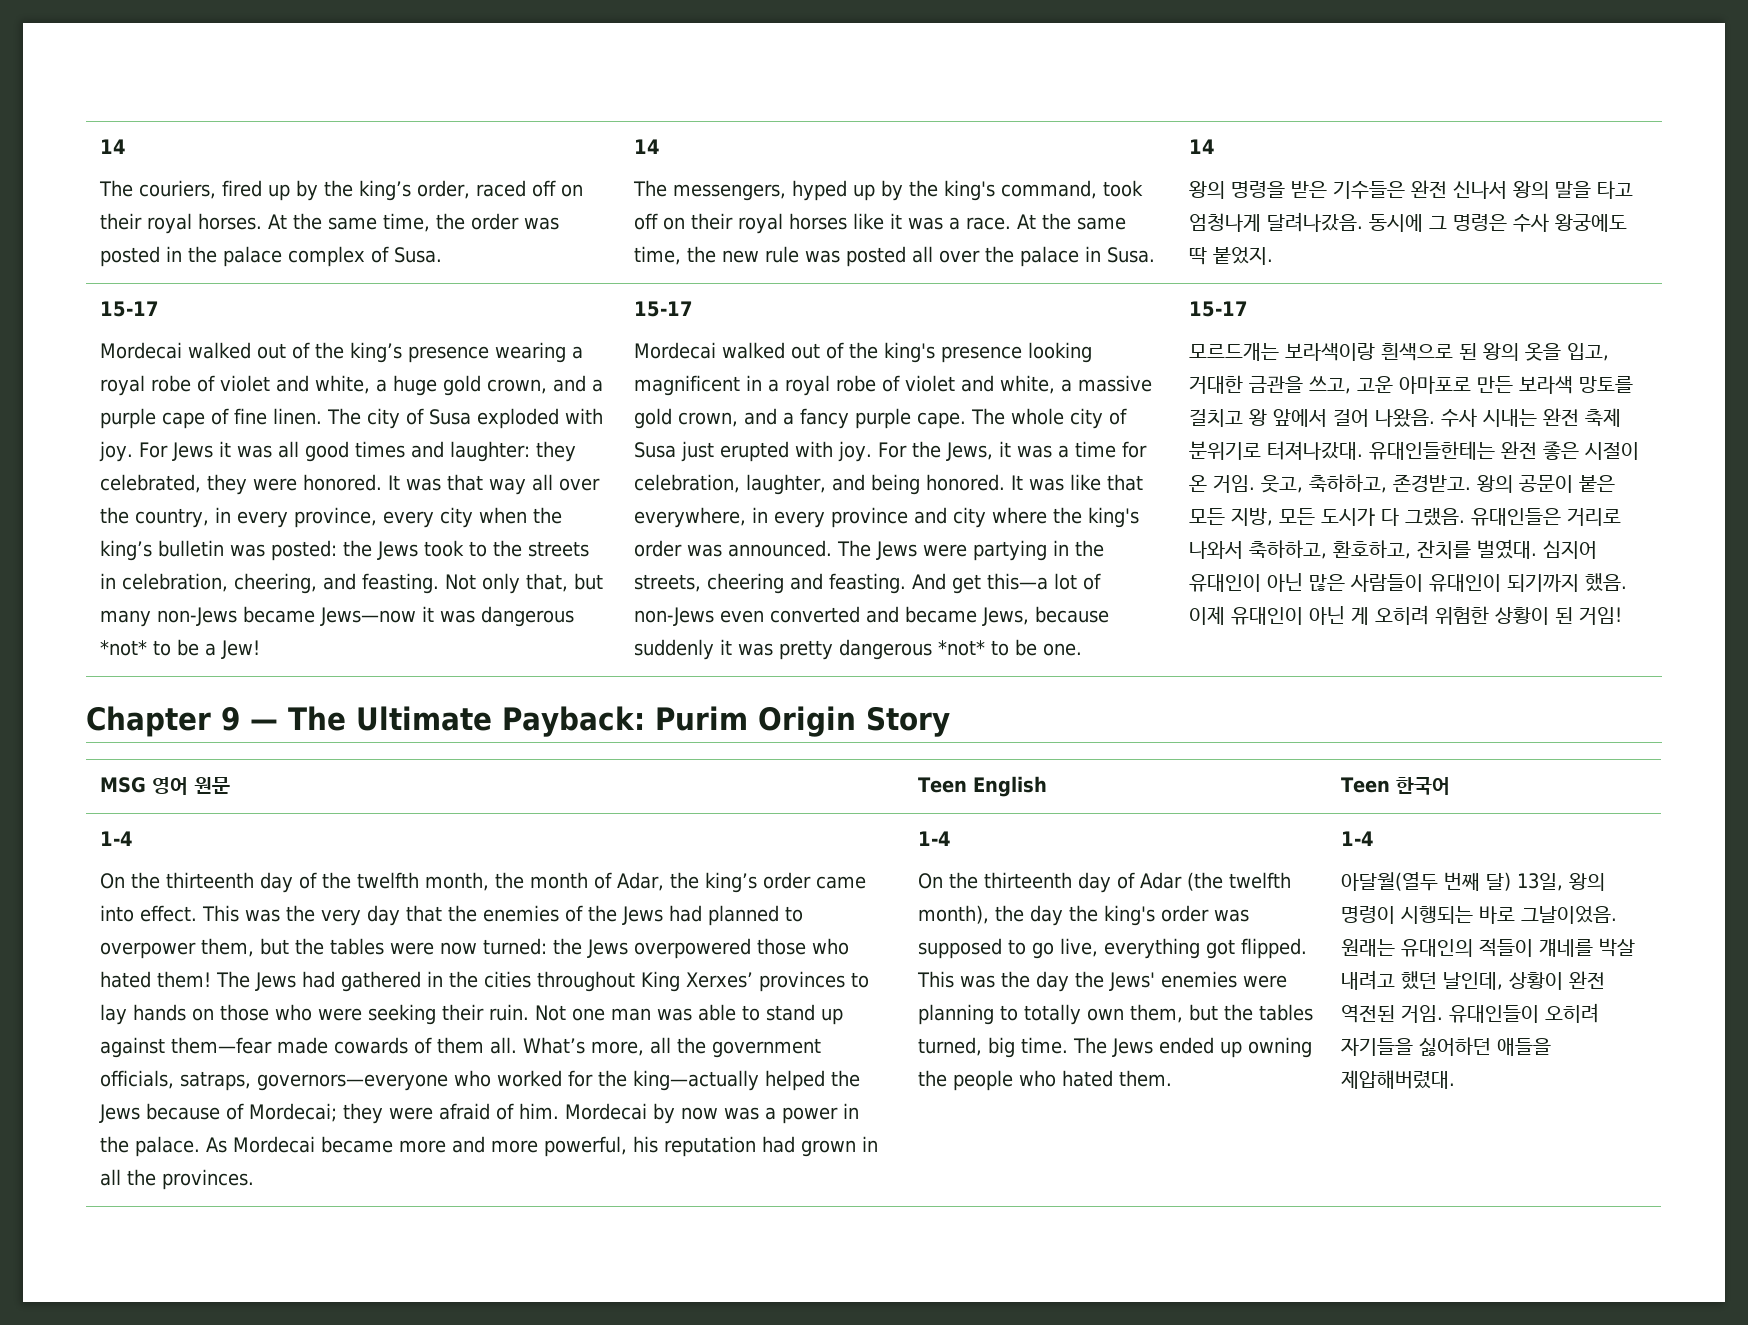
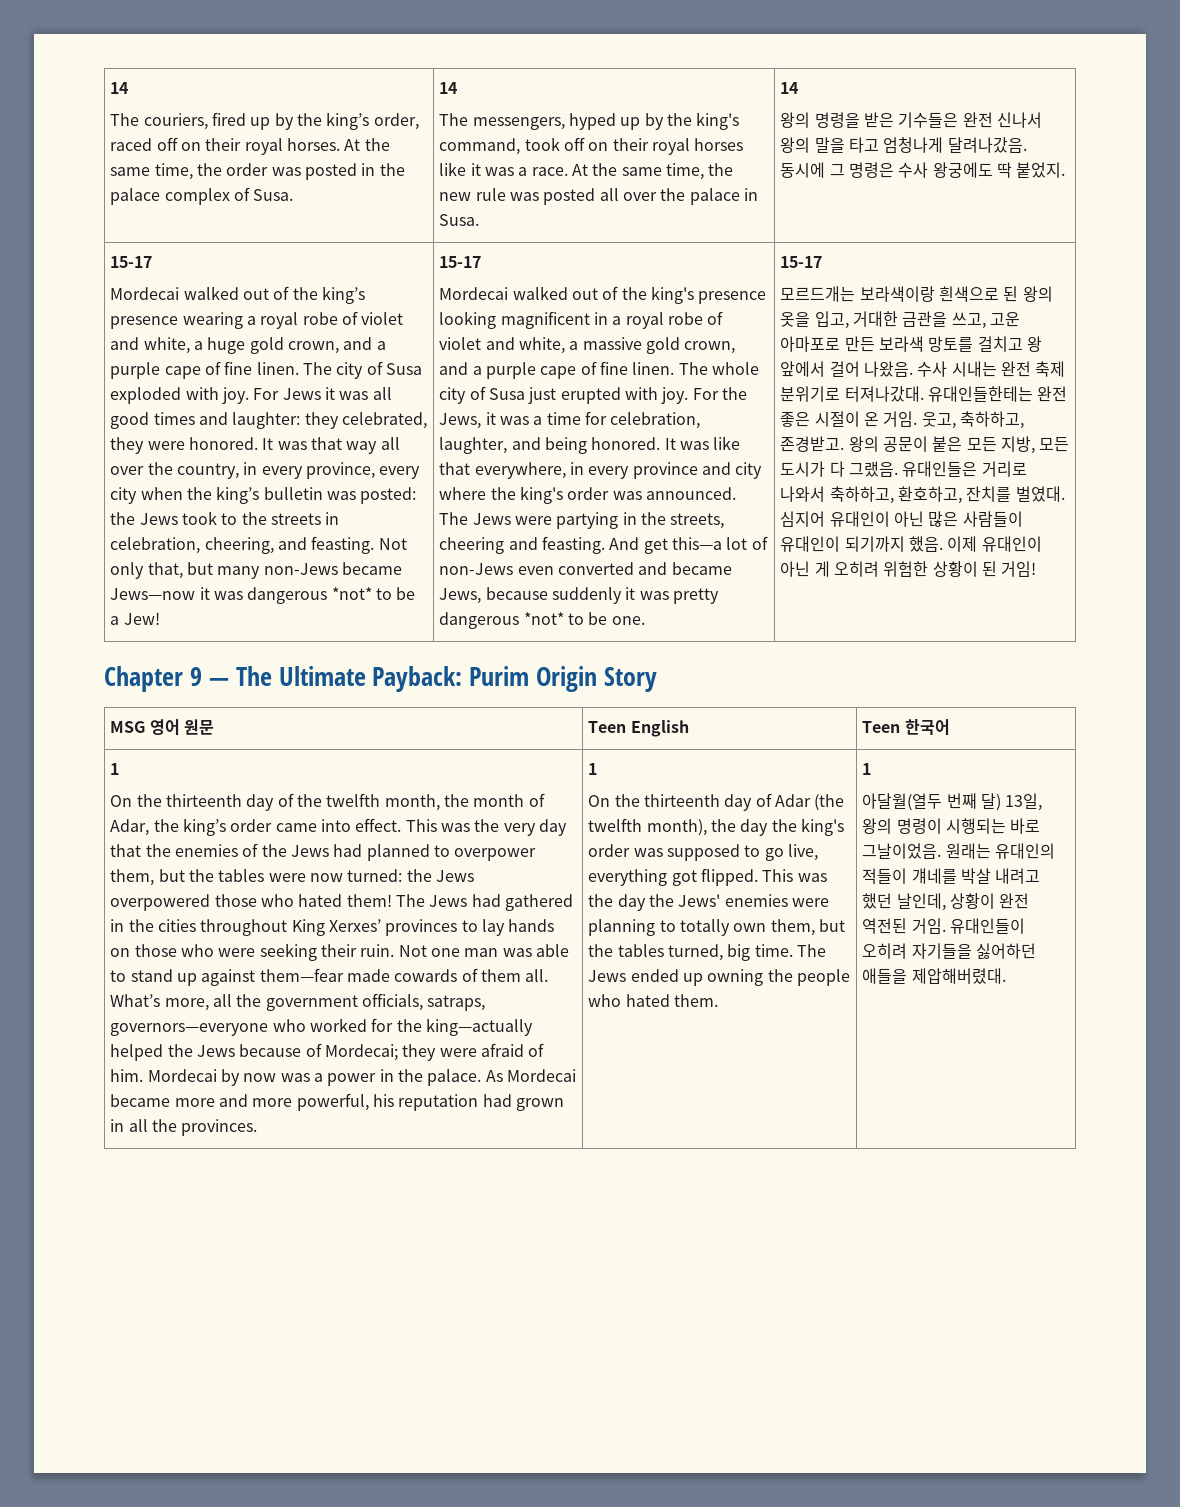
[800,408,967,429] fancy purple cape. -> [486,361,675,379] purple cape of fine linen.
[100,831,134,846] 1-4 -> [110,763,120,775] 1
[918,831,952,846] 1-4 -> [588,763,598,775] 1
[1341,831,1375,846] 1-4 -> [862,763,872,775] 1

